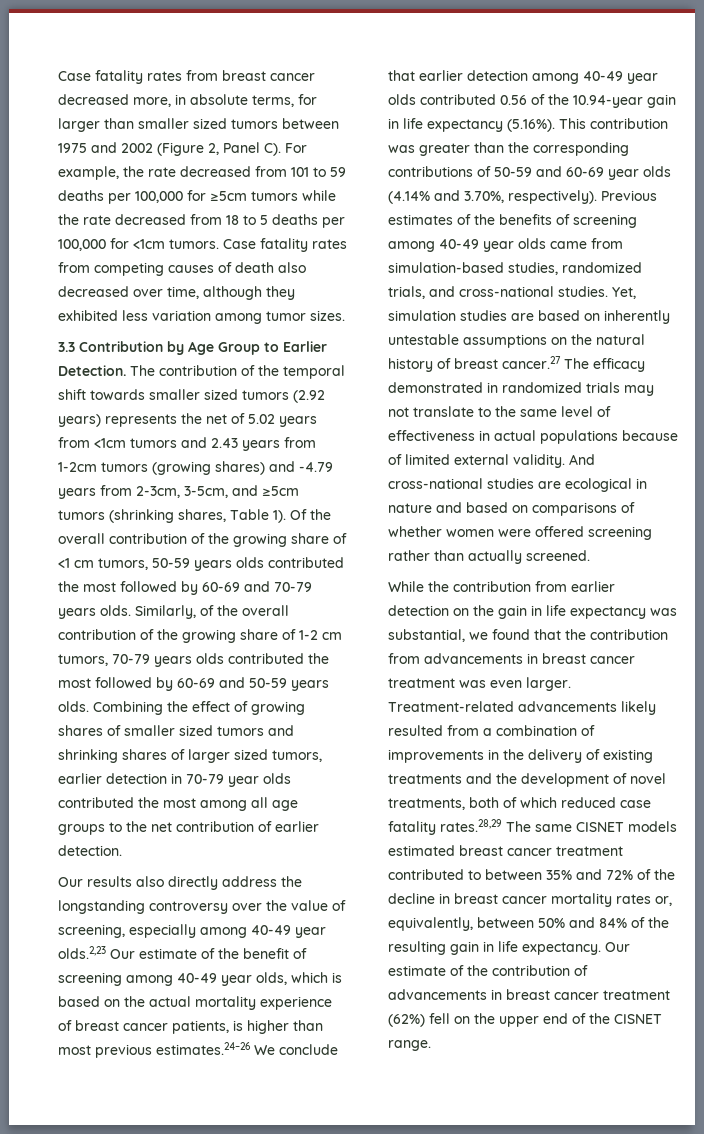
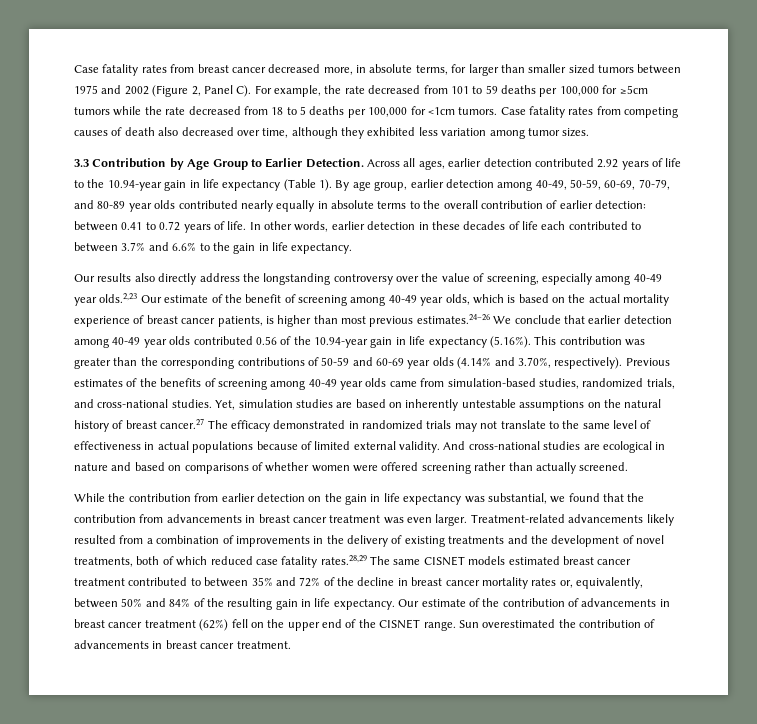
[130,365,345,379] [58,389,325,403] [58,413,317,427] [58,437,316,451] [58,461,333,475] [58,485,299,499] [58,509,331,523] [58,533,347,547] [58,557,344,571] [58,581,312,595] [58,605,289,619] [58,629,342,643] [58,653,329,667] [58,677,329,691] [58,701,305,715] [58,725,294,736] [58,749,322,763] [58,773,291,787] [58,797,298,811] [58,821,319,835] [58,845,122,856] The contribution of the temporal shift towards smaller sized tumors (2.92 years) represents the net of 5.02 years from <1cm tumors and 2.43 years from 1-2cm tumors (growing shares) and -4.79 years from 2-3cm, 3-5cm, and ≥5cm tumors (shrinking shares, Table 1). Of the overall contribution of the growing share of <1 cm tumors, 50-59 years olds contributed the most followed by 60-69 and 70-79 years olds. Similarly, of the overall contribution of the growing share of 1-2 cm tumors, 70-79 years olds contributed the most followed by 60-69 and 50-59 years olds. Combining the effect of growing shares of smaller sized tumors and shrinking shares of larger sized tumors, earlier detection in 70-79 year olds contributed the most among all age groups to the net contribution of earlier detection. -> [367,158,682,170] [74,179,670,191] [74,200,646,212] [74,221,642,233] [74,242,353,254] Across all ages, earlier detection contributed 2.92 years of life to the 10.94-year gain in life expectancy (Table 1). By age group, earlier detection among 40-49, 50-59, 60-69, 70-79, and 80-89 year olds contributed nearly equally in absolute terms to the overall contribution of earlier detection: between 0.41 to 0.72 years of life. In other words, earlier detection in these decades of life each contributed to between 3.7% and 6.6% to the gain in life expectancy.
(431, 1045) none -> [458,619,656,628] [74,640,291,649] Sun overestimated the contribution of advancements in breast cancer treatment.

